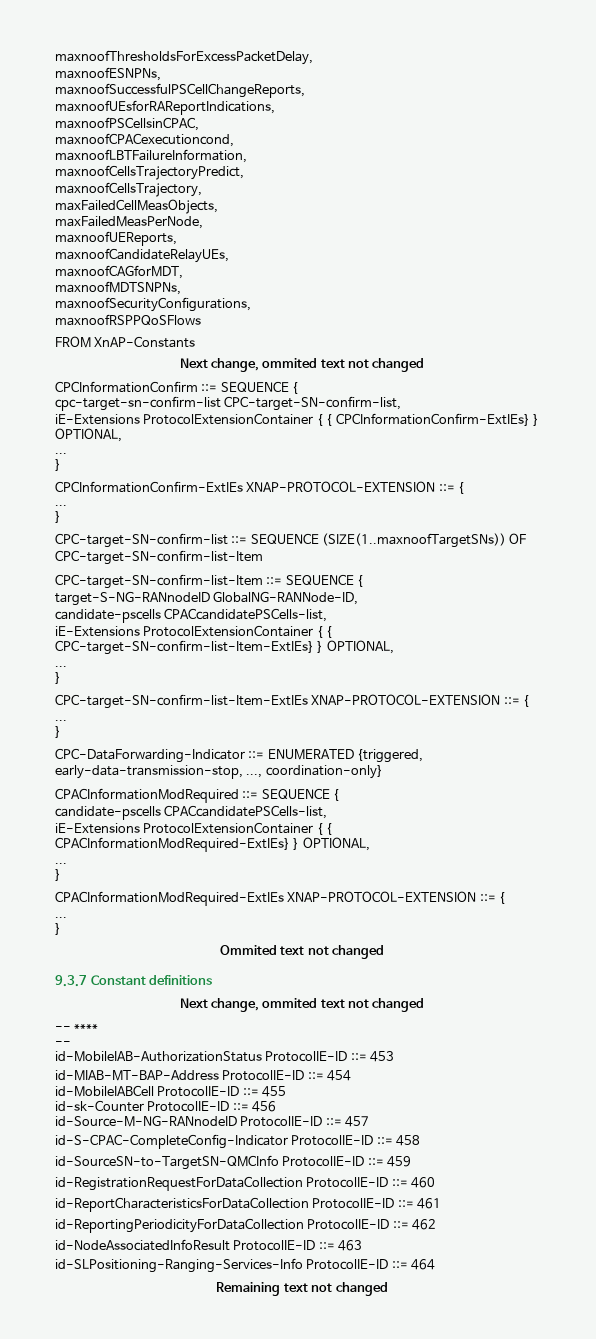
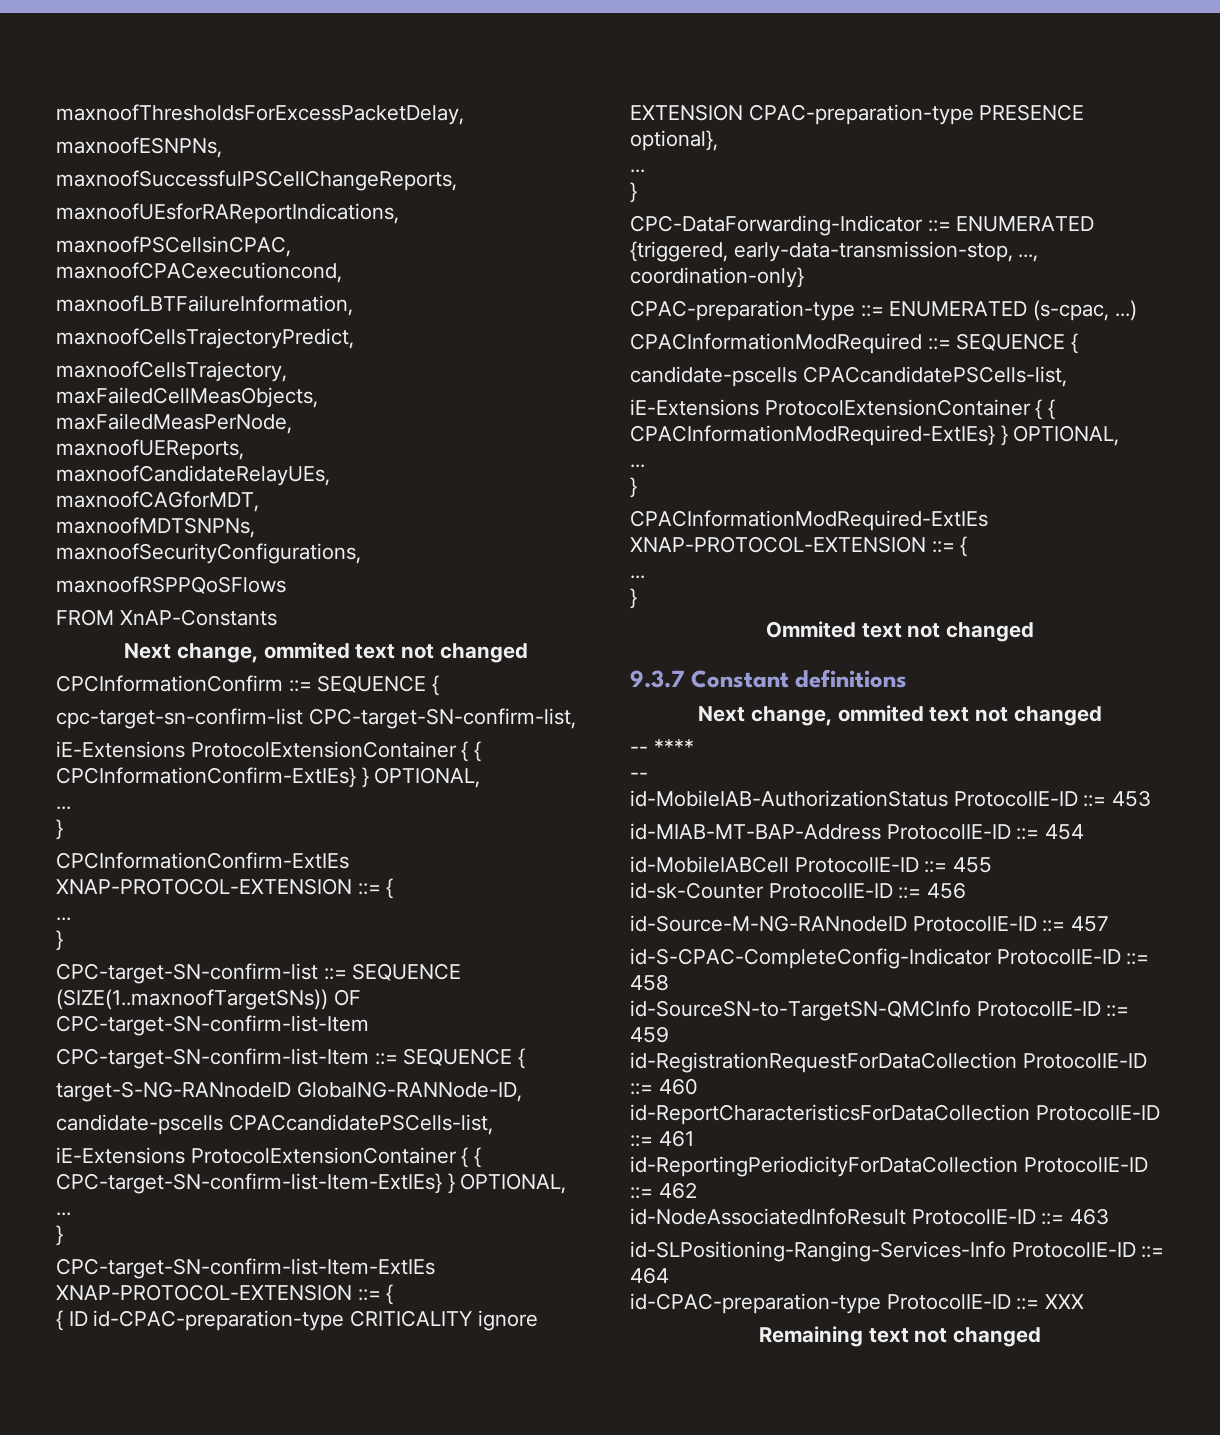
(530, 701) none -> [56,1310,538,1331] [630,104,1085,125] [630,130,718,151] // { ID id-CPAC-preparation-type CRITICALITY ignore EXTENSION CPAC-preparation-type PRESENCE optional},
(383, 772) none -> [630,300,1137,321] // CPAC-preparation-type ::= ENUMERATED (s-cpac, ...)
(436, 1264) none -> [630,1293,1085,1314] // id-CPAC-preparation-type ProtocolIE-ID ::= XXX

